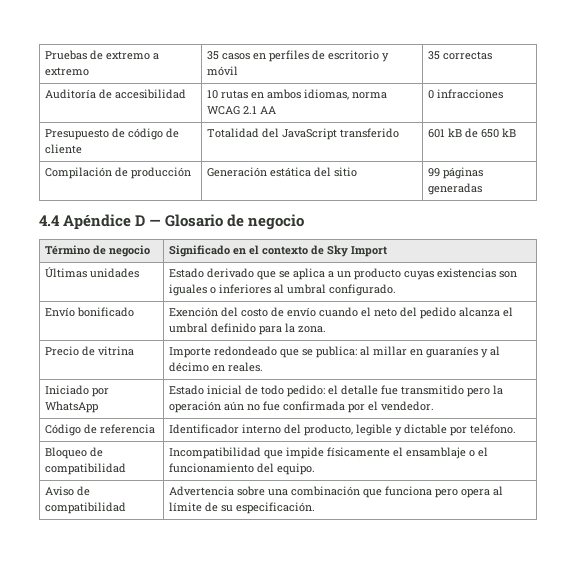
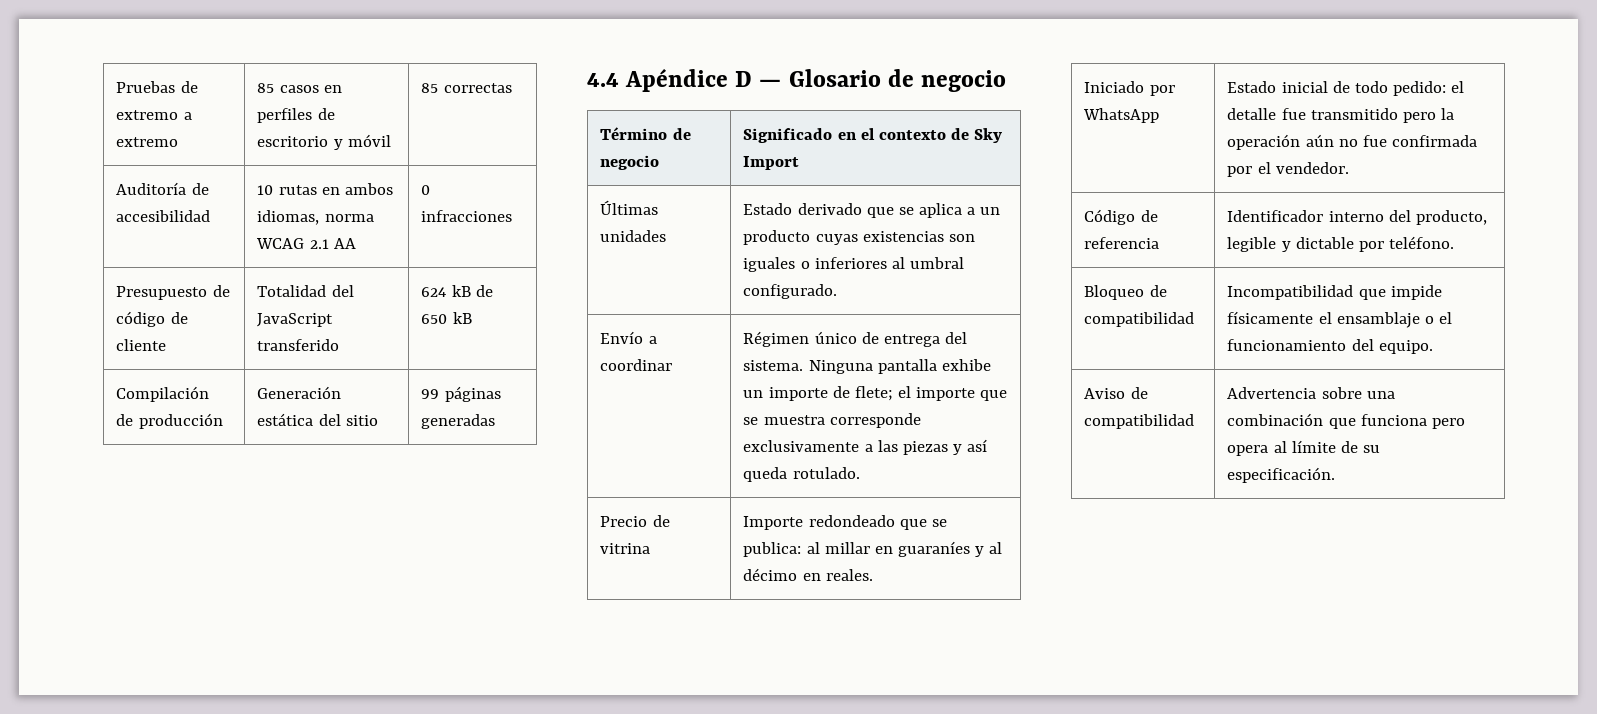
[206,51,219,60] 35 -> [257,83,275,93] 85
[427,51,440,60] 35 -> [421,83,439,93] 85
[427,129,445,138] 601 -> [421,287,447,297] 624
[76,307,134,317] [168,307,513,319] [168,323,326,335] bonificado | Exención del costo de envío cuando el neto del pedido alcanza el umbral definido para la zona. -> [648,336,657,344] [600,359,673,371] [743,331,967,347] [743,359,991,374] [743,386,1008,401] [743,413,921,428] [743,439,988,455] [743,467,860,482] a coordinar | Régimen único de entrega del sistema. Ninguna pantalla exhibe un importe de flete; el importe que se muestra corresponde exclusivamente a las piezas y así queda rotulado.

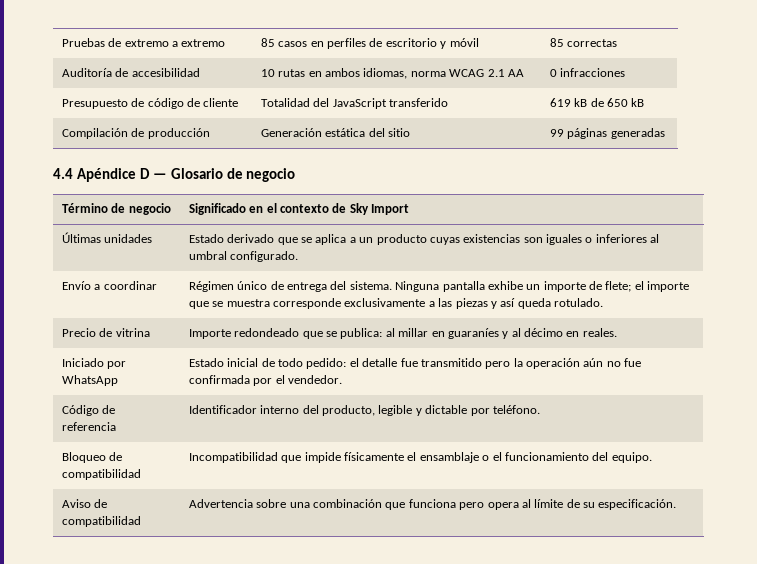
[421,287,447,297] 624 -> [549,98,571,107] 619

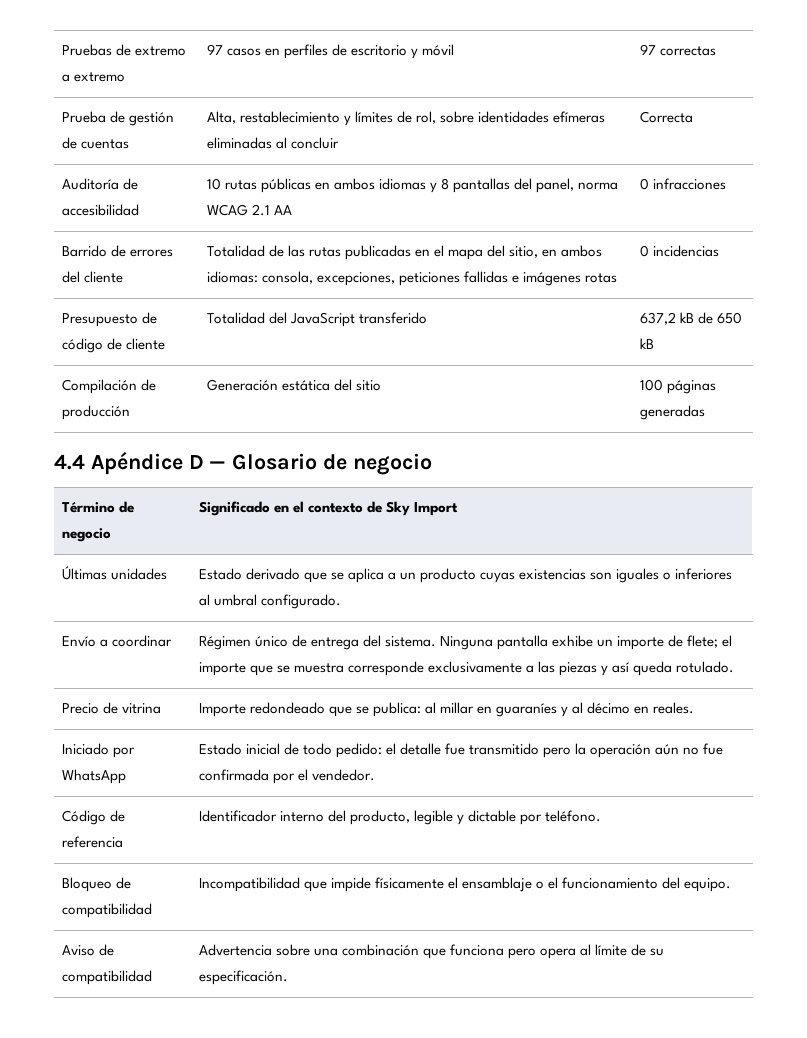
[260,38,275,47] 85 -> [206,44,223,55] 97
[549,38,564,47] 85 -> [639,44,656,55] 97
(618, 43) none -> [61,111,174,126] [61,137,129,149] [206,111,605,126] [206,137,339,149] [639,111,693,123] // Prueba de gestión de cuentas | Alta, restablecimiento y límites de rol, sobre identidades efímeras eliminadas al concluir | Correcta
[308,68,408,79] en ambos idiomas, -> [260,178,575,193] públicas en ambos idiomas y 8 pantallas del panel,
(626, 72) none -> [61,245,173,257] [61,271,123,283] [206,245,603,260] [206,271,617,286] [639,245,719,257] // Barrido de errores del cliente | Totalidad de las rutas publicadas en el mapa del sitio, en ambos idiomas: consola, excepciones, peticiones fallidas e imágenes rotas | 0 incidencias
[549,98,571,107] 619 -> [639,312,676,325] 637,2
[549,129,564,137] 99 -> [639,379,663,391] 100

